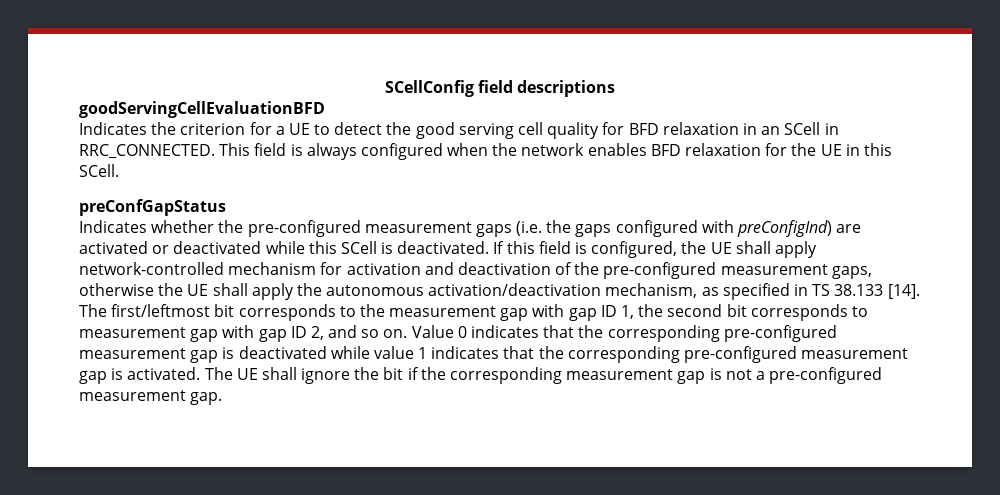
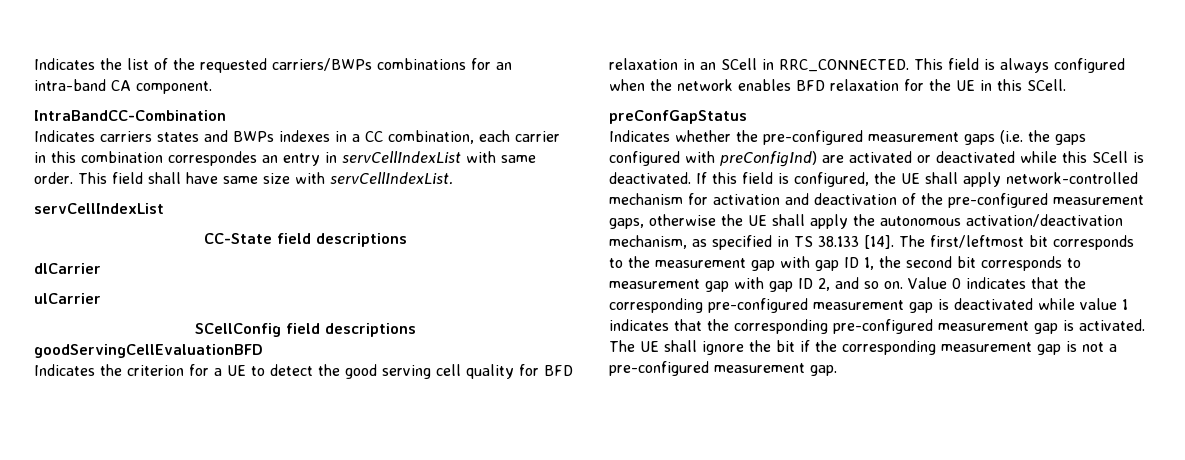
(384, 88) none -> [34,58,512,73] [34,79,212,94] [34,110,226,121] [34,130,560,144] [34,151,536,166] [34,172,453,185] [34,203,164,214] [203,233,407,247] [34,263,101,274] [34,293,101,304] Indicates the list of the requested carriers/BWPs combinations for an intra-band CA component. // IntraBandCC-Combination // Indicates carriers states and BWPs indexes in a CC combination, each carrier in this combination correspondes an entry in servCellIndexList with same order. This field shall have same size with servCellIndexList. // servCellIndexList // CC-State field descriptions // dlCarrier // ulCarrier //

